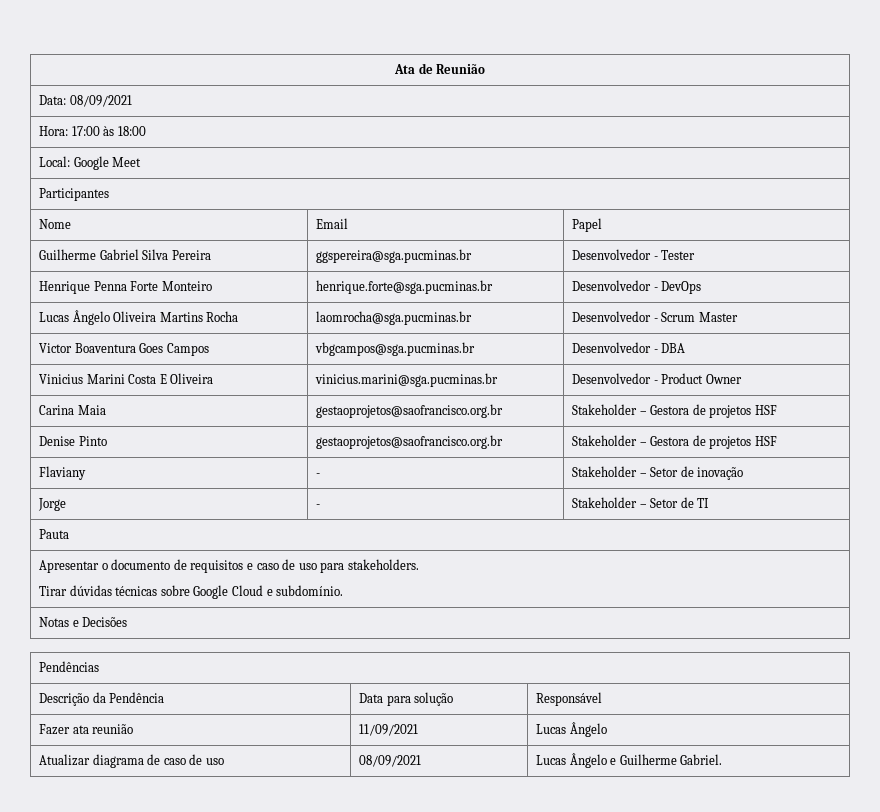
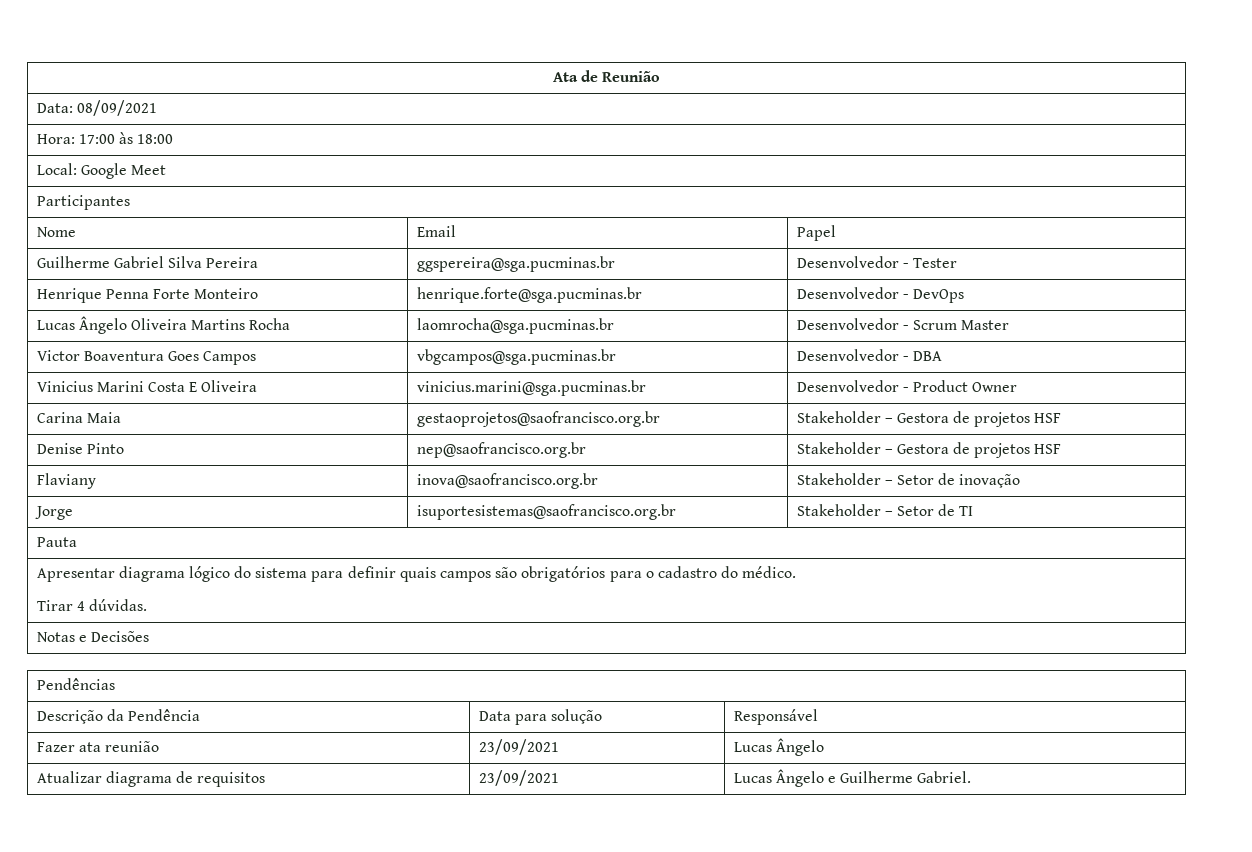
[316,435,504,449] gestaoprojetos@saofrancisco.org.br -> [416,442,586,458] nep@saofrancisco.org.br
[316,473,321,477] - -> [416,473,598,489] inova@saofrancisco.org.br
[316,504,321,508] - -> [416,504,676,520] isuportesistemas@saofrancisco.org.br
[101,559,419,573] [39,585,344,599] o documento de requisitos e caso de uso para stakeholders. // Tirar dúvidas técnicas sobre Google Cloud e subdomínio. -> [118,566,797,582] [36,599,147,611] diagrama lógico do sistema para definir quais campos são obrigatórios para o cadastro do médico. // Tirar 4 dúvidas.
[359,724,419,736] 11/09/2021 -> [478,739,559,755] 23/09/2021
[163,754,224,765] [359,755,422,767] caso de uso | 08/09/2021 -> [197,772,266,787] [478,770,559,786] requisitos | 23/09/2021

